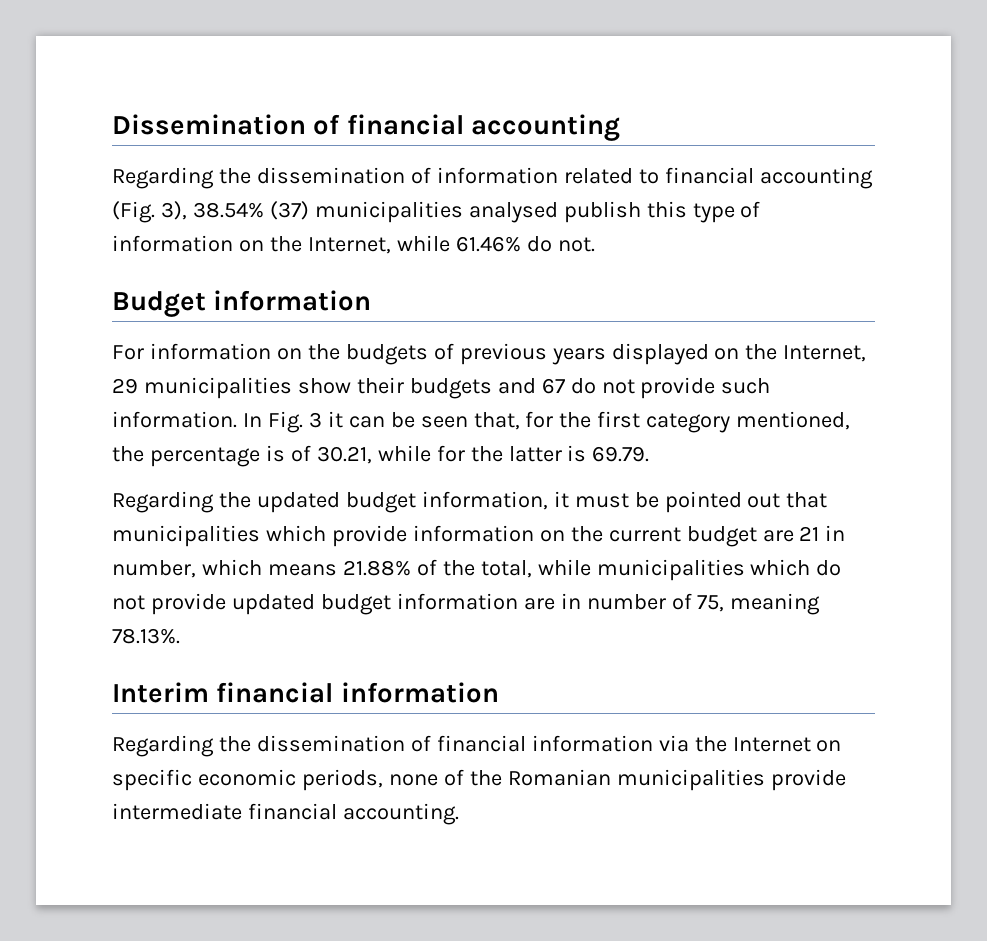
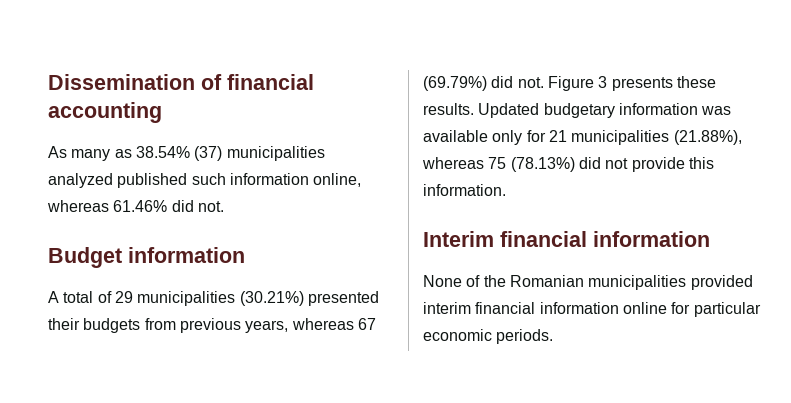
[112,167,873,189] [112,201,761,223] [112,235,595,254] [112,290,372,317] [112,343,867,365] [112,377,771,399] Regarding the dissemination of information related to financial accounting (Fig. 3), 38.54% (37) municipalities analysed publish this type of information on the Internet, while 61.46% do not. // Budget information // For information on the budgets of previous years displayed on the Internet, 29 municipalities show their budgets and 67 do not provide such -> [48,146,325,161] [48,173,362,188] [47,200,224,212] [48,247,245,268] [48,291,379,306] [48,318,376,333] [423,76,716,91] [423,103,732,118] [423,130,742,145] [422,157,714,172] As many as 38.54% (37) municipalities analyzed published such information online, whereas 61.46% did not. // Budget information // A total of 29 municipalities (30.21%) presented their budgets from previous years, whereas 67 (69.79%) did not. Figure 3 presents these results. Updated budgetary information was available only for 21 municipalities (21.88%), whereas 75 (78.13%) did not provide this
[242,411,851,433] [112,445,650,467] [112,491,828,513] [112,525,846,547] [112,559,842,581] [112,593,821,615] [112,628,180,644] [112,682,499,703] [112,735,842,757] [112,769,846,791] [112,803,459,825] In Fig. 3 it can be seen that, for the first category mentioned, the percentage is of 30.21, while for the latter is 69.79. // Regarding the updated budget information, it must be pointed out that municipalities which provide information on the current budget are 21 in number, which means 21.88% of the total, while municipalities which do not provide updated budget information are in number of 75, meaning 78.13%. // Interim financial information // Regarding the dissemination of financial information via the Internet on specific economic periods, none of the Romanian municipalities provide intermediate financial accounting. -> [423,231,710,247] [423,275,753,290] [423,302,761,317] [423,329,554,344] // Interim financial information // None of the Romanian municipalities provided interim financial information online for particular economic periods.

